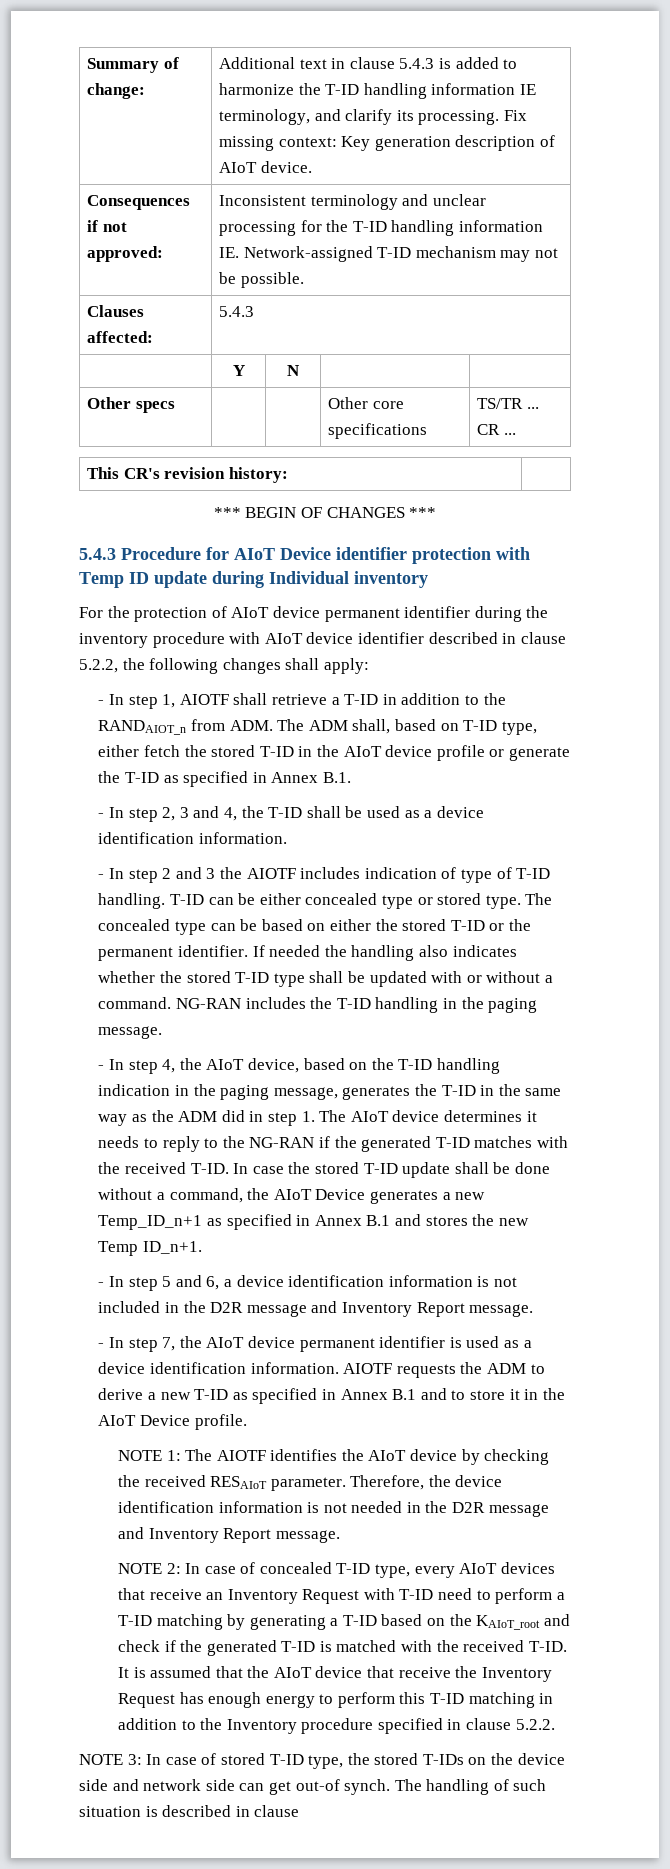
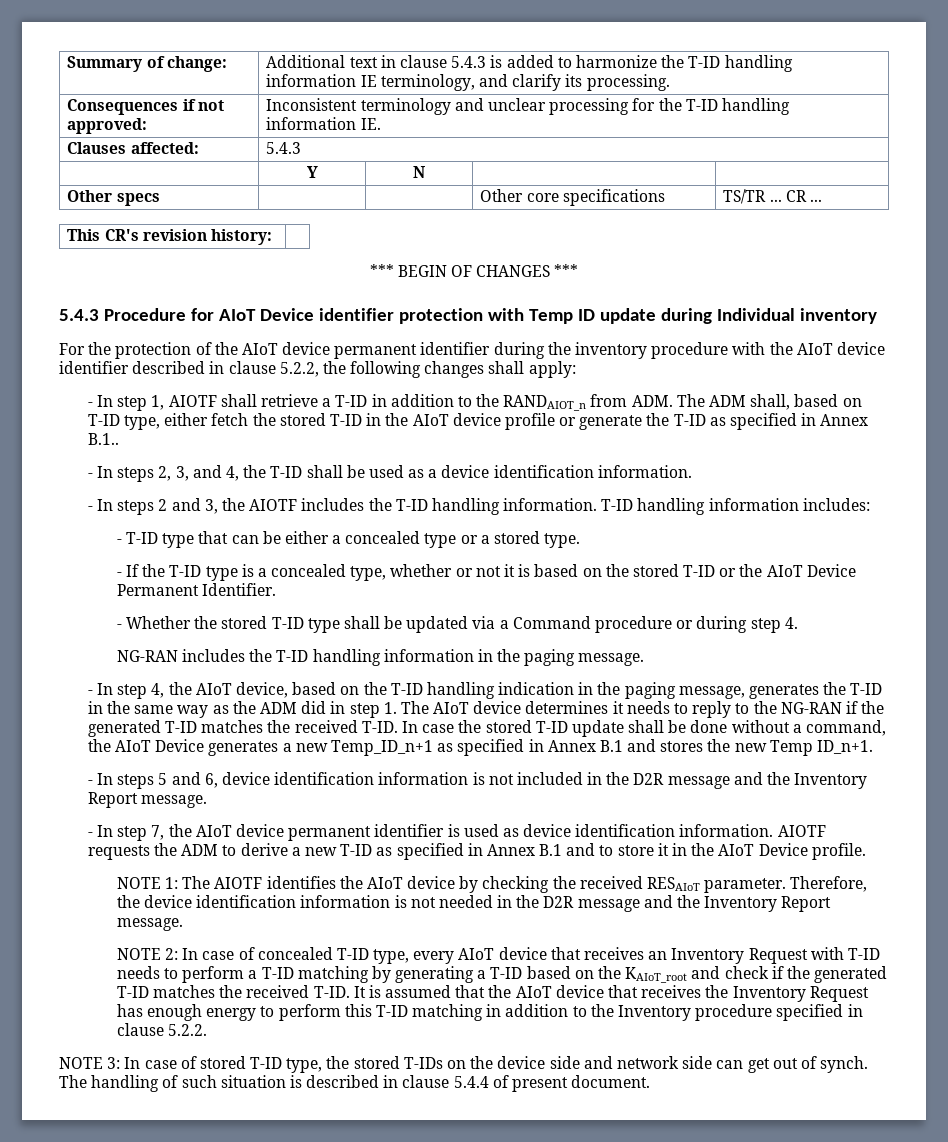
[503,110,527,121] [218,135,555,151] [218,161,312,173] Fix missing context: Key generation description of AIoT device. -> (670, 82) none
[243,246,558,262] [218,272,304,288] Network-assigned T-ID mechanism may not be possible. -> (381, 124) none
(227, 612) none -> [214,342,238,355] the
(261, 638) none -> [769,342,793,355] the
[322,772,351,783] [98,807,189,822] B.1. // - In step 2, 3 -> [87,433,119,445] [87,466,189,482] B.1.. // - In steps 2, 3,
[128,869,158,883] step -> [117,500,155,515] steps
[206,868,216,879] 3 -> [204,499,218,514] 3,
[364,867,551,883] [98,893,205,909] indication of type of T-ID handling. T-ID -> [368,498,870,515] [116,531,229,548] the T-ID handling information. T-ID handling information includes: // - T-ID type that
(301, 899) none -> [332,535,342,544] a
(433, 901) none -> [480,535,490,544] a
[525,893,553,905] [98,919,371,935] The concealed type can be based on either -> [116,564,602,581] // - If the T-ID type is a concealed type, whether or not it is based on
[98,945,517,961] [98,971,156,983] permanent identifier. If needed the handling also indicates whether -> [766,564,856,577] [116,583,276,596] [116,616,191,629] AIoT Device Permanent Identifier. // - Whether
[431,971,553,983] [98,997,172,1009] with or without a command. -> [472,616,798,633] via a Command procedure or during step 4. //
(439, 1005) none -> [383,649,474,662] information
[536,1136,568,1148] with -> (264, 726) none
[128,1277,158,1291] step -> [117,774,155,789] steps
[223,1279,232,1287] a -> (218, 780) none
(338, 1307) none -> [767,772,791,785] the
[523,1340,532,1348] a -> (519, 832) none
(144, 1533) none -> [677,895,701,908] the
[500,1562,555,1574] [117,1588,202,1600] devices that receive -> [498,947,645,960] device that receives
[438,1588,473,1600] need -> [116,966,160,979] needs
[319,1640,433,1652] is matched with -> [152,985,215,998] matches
[398,1667,451,1678] receive -> [641,985,702,998] receives
[295,1779,340,1791] out-of -> [772,1056,817,1069] out of
(300, 1811) none -> [453,1075,651,1092] 5.4.4 of present document.

